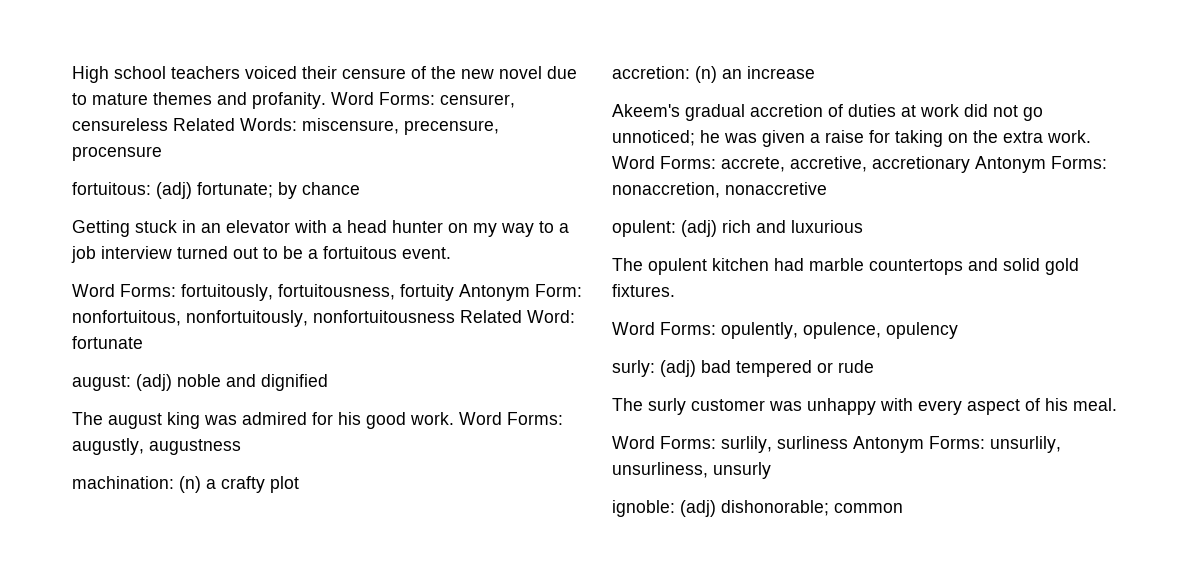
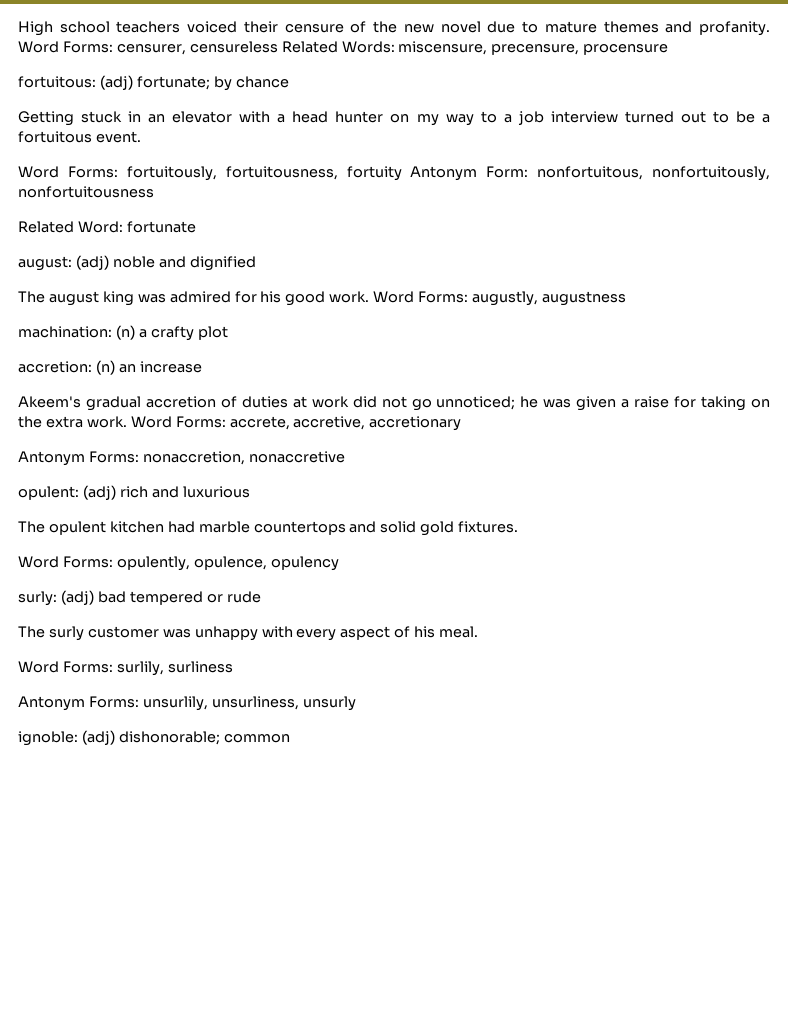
(455, 316) none -> (154, 192) //
(970, 164) none -> (462, 423) //
(848, 442) none -> (233, 667) //

